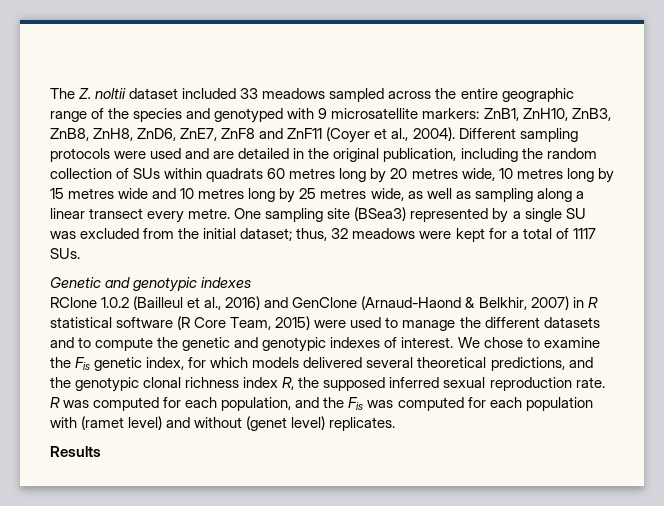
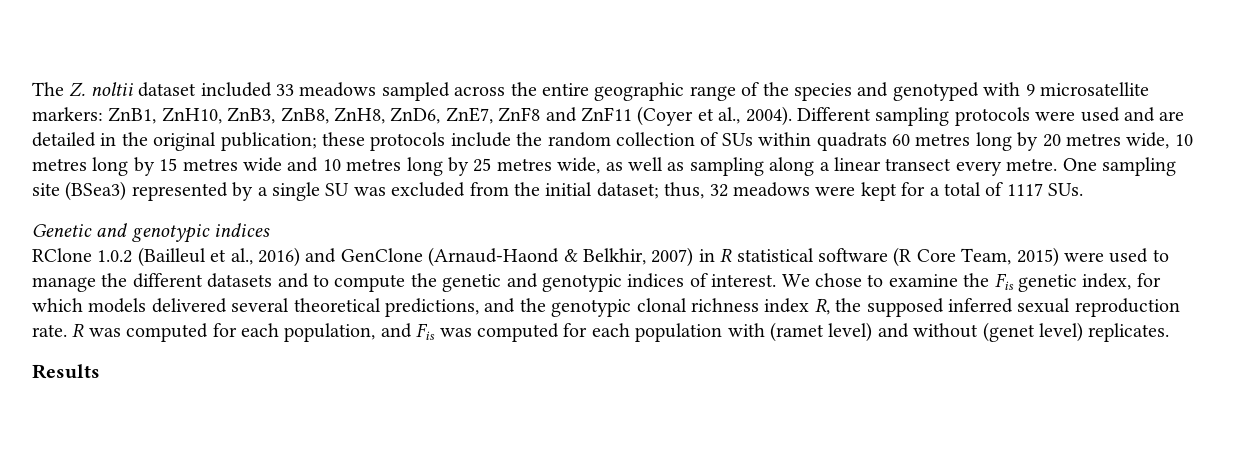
[383,148,518,162] publication, including -> [220,132,511,151] publication; these protocols include
[201,277,252,288] indexes -> [214,223,271,237] indices
[330,337,381,348] indexes -> [627,273,685,288] indices
[323,397,345,408] the -> (412, 330) none

